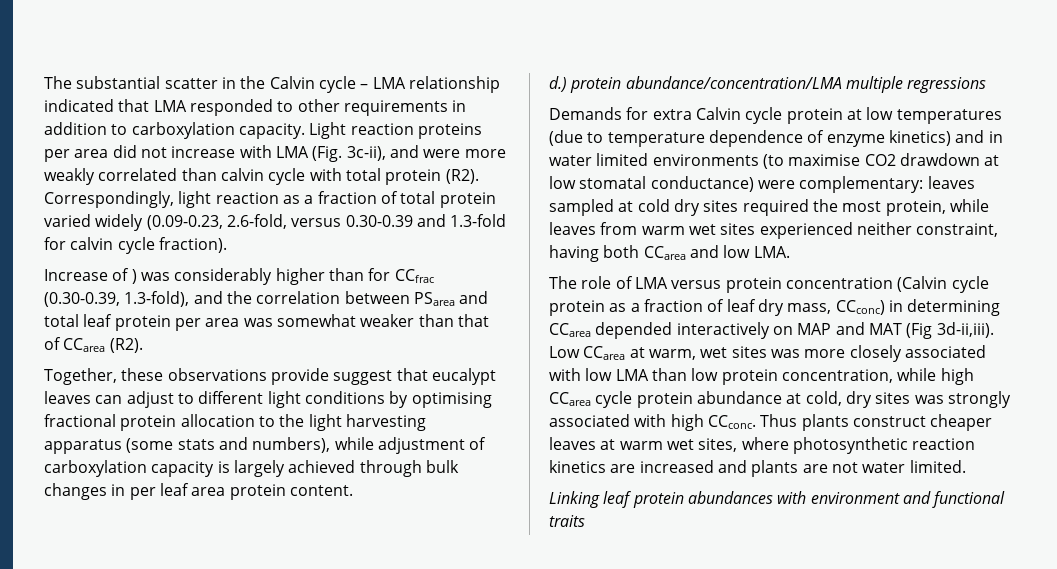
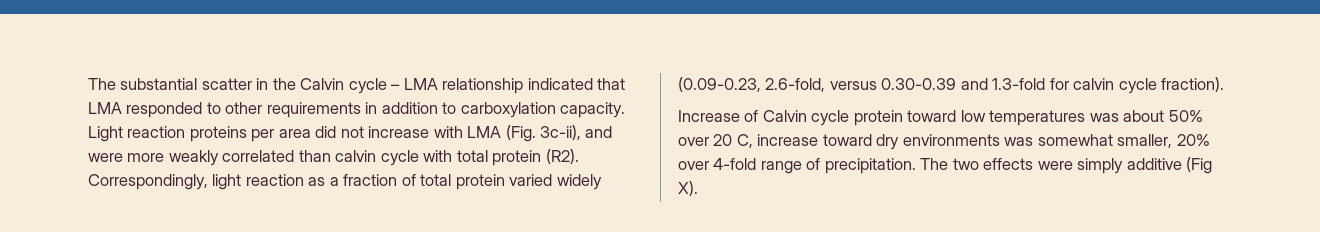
[131,268,434,285] [44,291,489,307] [44,314,489,331] [44,337,143,353] [44,368,496,385] [44,391,492,408] [44,414,426,431] [44,437,487,454] [44,460,459,477] [44,483,353,500] [549,76,987,93] [549,107,692,120] ) was considerably higher than for CCfrac (0.30-0.39, 1.3-fold), and the correlation between PSarea and total leaf protein per area was somewhat weaker than that of CCarea (R2). // Together, these observations provide suggest that eucalypt leaves can adjust to different light conditions by optimising fractional protein allocation to the light harvesting apparatus (some stats and numbers), while adjustment of carboxylation capacity is largely achieved through bulk changes in per leaf area protein content. // d.) protein abundance/concentration/LMA multiple regressions // Demands for extra -> (759, 116) none
[846,109,862,120] at -> [907,110,957,122] toward
[549,130,1003,147] [549,153,1000,169] [549,176,975,193] [549,199,989,216] [549,222,999,239] [549,245,790,262] [549,276,989,293] [549,299,1001,316] [549,322,994,339] [549,345,986,362] [549,368,974,385] [549,391,1011,408] [549,414,993,431] [549,437,976,454] [549,460,966,477] [549,491,1006,508] [549,515,585,527] (due to temperature dependence of enzyme kinetics) and in water limited environments (to maximise CO2 drawdown at low stomatal conductance) were complementary: leaves sampled at cold dry sites required the most protein, while leaves from warm wet sites experienced neither constraint, having both CCarea and low LMA. // The role of LMA versus protein concentration (Calvin cycle protein as a fraction of leaf dry mass, CCconc) in determining CCarea depended interactively on MAP and MAT (Fig 3d-ii,iii). Low CCarea at warm, wet sites was more closely associated with low LMA than low protein concentration, while high CCarea cycle protein abundance at cold, dry sites was strongly associated with high CCconc. Thus plants construct cheaper leaves at warm wet sites, where photosynthetic reaction kinetics are increased and plants are not water limited. // Linking leaf protein abundances with environment and functional traits -> [1089,110,1203,122] [678,134,1210,150] [678,157,1213,174] [678,181,698,196] was about 50% over 20 C, increase toward dry environments was somewhat smaller, 20% over 4-fold range of precipitation. The two effects were simply additive (Fig X).

